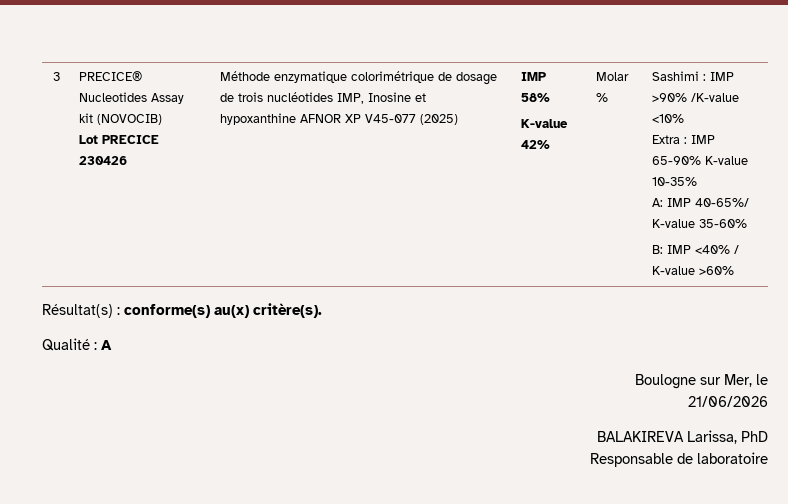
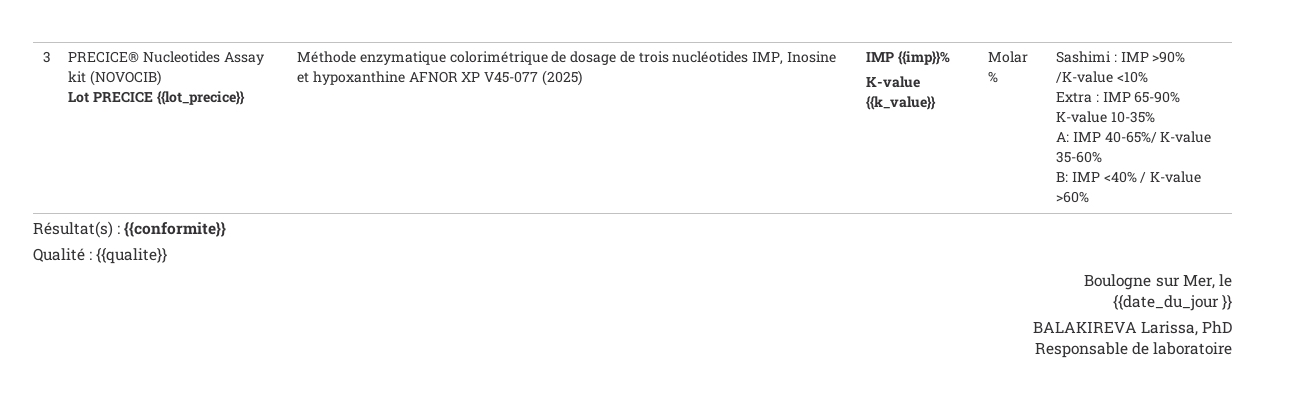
[78,156,127,165] 230426 -> [156,91,245,105] {{lot_precice}}
[520,93,550,102] [520,119,568,128] [520,140,550,149] 58% // K-value 42% -> [897,51,950,65] [865,76,920,88] [865,96,936,110] {{imp}}% // K-value {{k_value}}
[124,303,322,318] conforme(s) au(x) critère(s). -> [124,221,227,237] {{conformite}}
[101,340,112,350] A -> [96,247,168,264] {{qualite}}
[688,396,768,407] 21/06/2026 -> [1112,294,1232,311] {{date_du_jour }}

